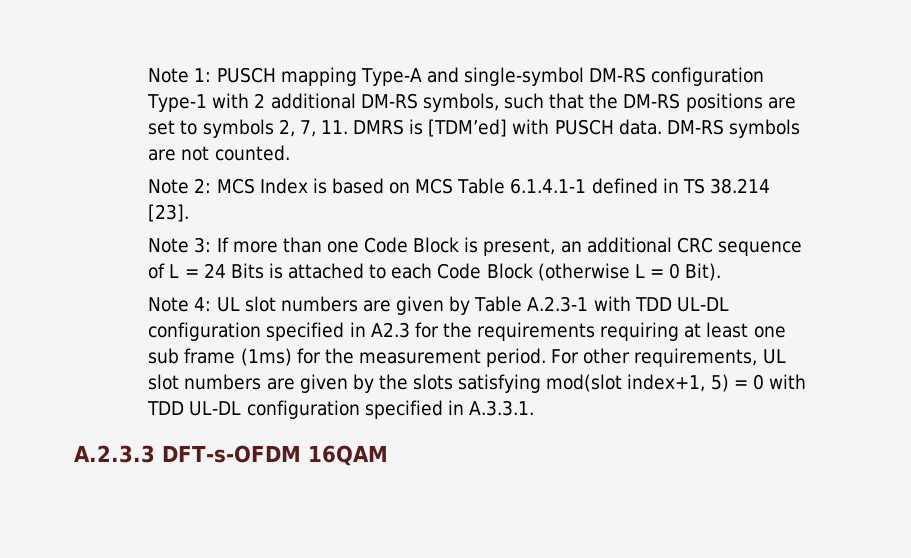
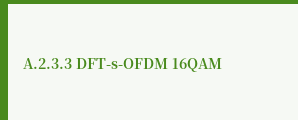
[148,67,765,86] [147,93,796,112] [148,119,800,138] [148,145,290,161] [148,178,770,194] [148,204,190,222] [148,237,802,256] [148,263,722,281] [148,296,729,315] [148,322,786,341] [148,348,786,367] [148,374,806,393] [147,400,534,419] Note 1: PUSCH mapping Type-A and single-symbol DM-RS configuration Type-1 with 2 additional DM-RS symbols, such that the DM-RS positions are set to symbols 2, 7, 11. DMRS is [TDM’ed] with PUSCH data. DM-RS symbols are not counted. // Note 2: MCS Index is based on MCS Table 6.1.4.1-1 defined in TS 38.214 [23]. // Note 3: If more than one Code Block is present, an additional CRC sequence of L = 24 Bits is attached to each Code Block (otherwise L = 0 Bit). // Note 4: UL slot numbers are given by Table A.2.3-1 with TDD UL-DL configuration specified in A2.3 for the requirements requiring at least one sub frame (1ms) for the measurement period. For other requirements, UL slot numbers are given by the slots satisfying mod(slot index+1, 5) = 0 with TDD UL-DL configuration specified in A.3.3.1. // -> (23, 63) none

